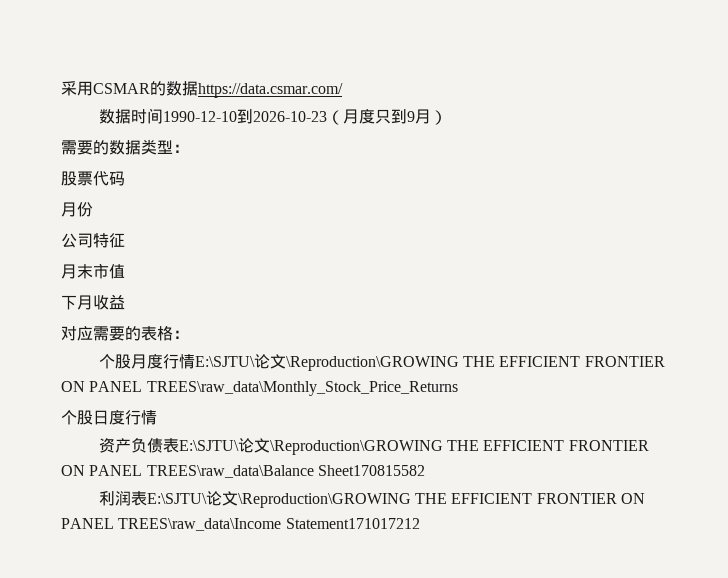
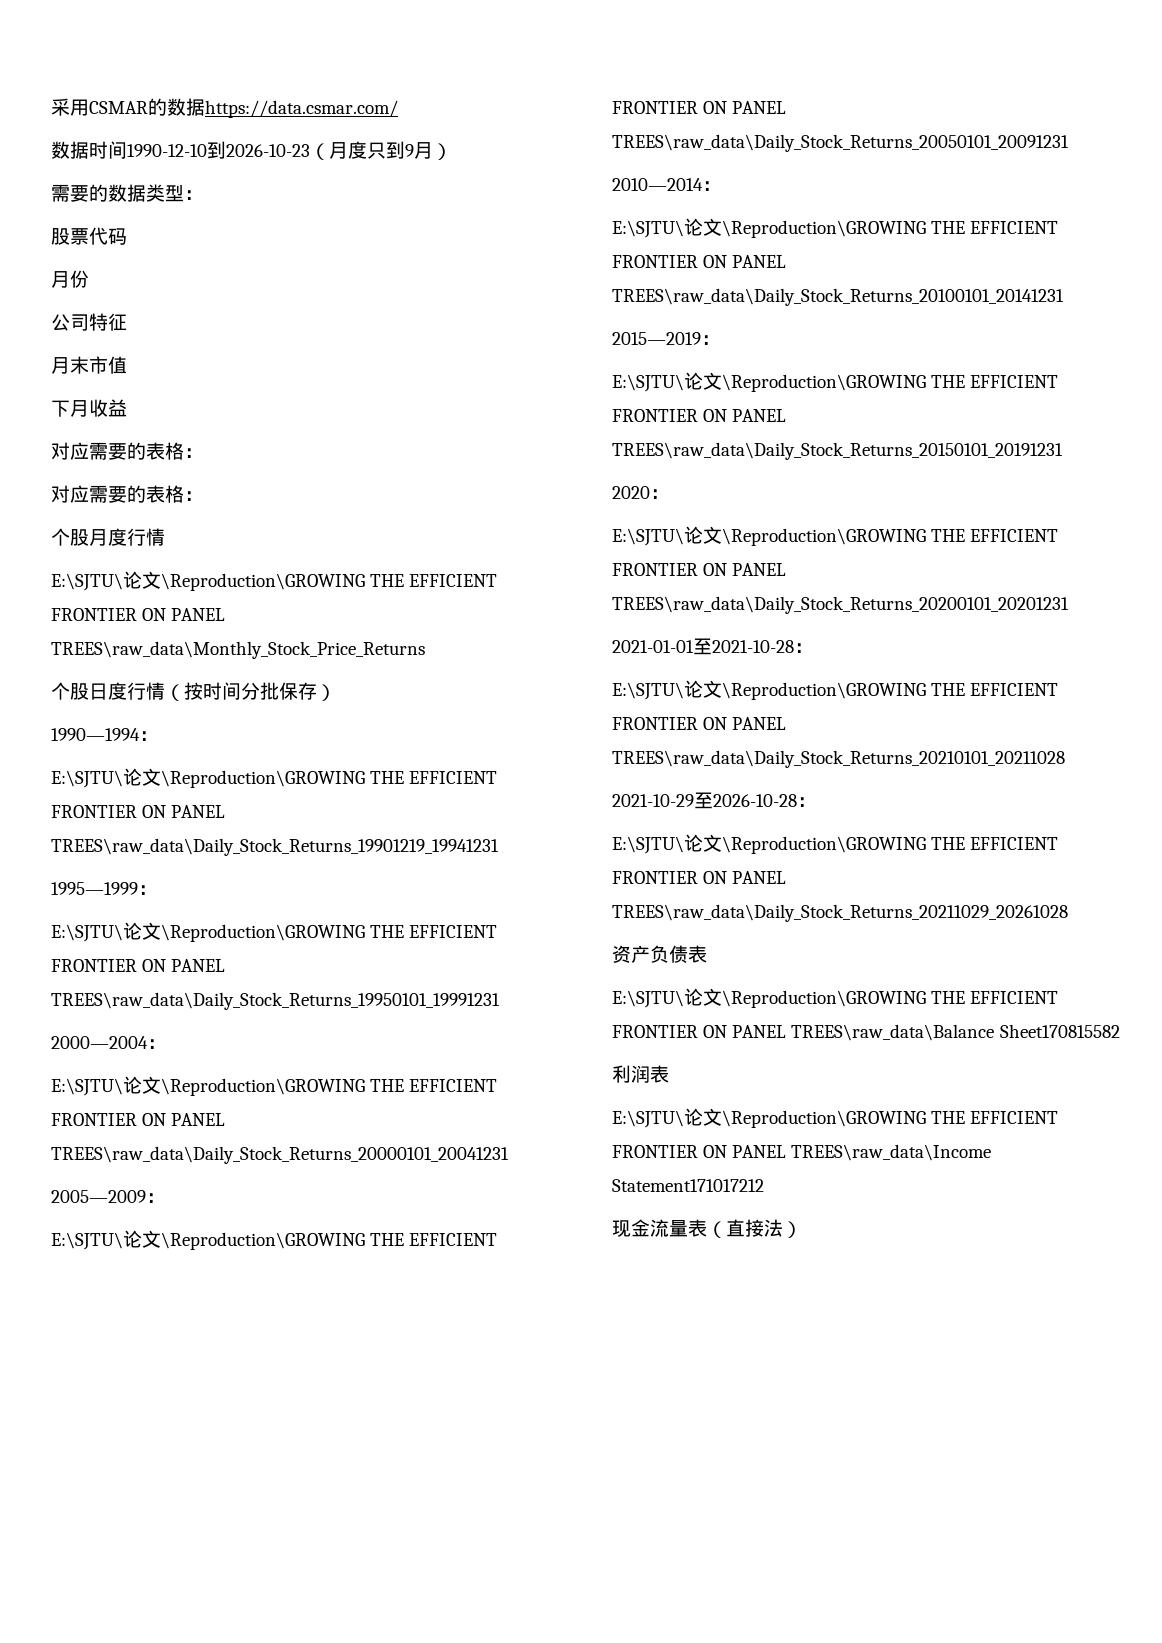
(189, 334) none -> [51,485,203,503] // 对应需要的表格：
(195, 361) none -> (165, 537) //
(157, 417) none -> [165,682,336,701] [51,728,158,741] [51,768,498,788] [51,805,226,818] [51,838,499,856] [51,882,157,895] [51,922,498,942] [51,959,226,972] [51,992,500,1010] [51,1036,166,1049] [51,1076,498,1096] [51,1113,226,1126] [51,1146,509,1164] [51,1190,165,1203] [51,1230,498,1250] [612,101,787,114] [612,134,1069,152] [612,178,721,191] [612,218,1059,238] [612,255,787,268] [612,288,1064,306] [612,332,720,345] [612,372,1059,392] [612,409,787,422] [612,442,1063,460] [612,486,669,499] [612,526,1059,546] [612,563,787,576] [612,596,1069,614] [612,638,813,655] [612,680,1059,700] [612,717,787,730] [612,750,1065,768] [612,792,816,809] [612,834,1059,854] [612,871,787,884] [612,904,1068,922] （按时间分批保存） // 1990—1994： // E:\SJTU\论文\Reproduction\GROWING THE EFFICIENT FRONTIER ON PANEL TREES\raw_data\Daily_Stock_Returns_19901219_19941231 // 1995—1999： // E:\SJTU\论文\Reproduction\GROWING THE EFFICIENT FRONTIER ON PANEL TREES\raw_data\Daily_Stock_Returns_19950101_19991231 // 2000—2004： // E:\SJTU\论文\Reproduction\GROWING THE EFFICIENT FRONTIER ON PANEL TREES\raw_data\Daily_Stock_Returns_20000101_20041231 // 2005—2009： // E:\SJTU\论文\Reproduction\GROWING THE EFFICIENT FRONTIER ON PANEL TREES\raw_data\Daily_Stock_Returns_20050101_20091231 // 2010—2014： // E:\SJTU\论文\Reproduction\GROWING THE EFFICIENT FRONTIER ON PANEL TREES\raw_data\Daily_Stock_Returns_20100101_20141231 // 2015—2019： // E:\SJTU\论文\Reproduction\GROWING THE EFFICIENT FRONTIER ON PANEL TREES\raw_data\Daily_Stock_Returns_20150101_20191231 // 2020： // E:\SJTU\论文\Reproduction\GROWING THE EFFICIENT FRONTIER ON PANEL TREES\raw_data\Daily_Stock_Returns_20200101_20201231 // 2021-01-01至2021-10-28： // E:\SJTU\论文\Reproduction\GROWING THE EFFICIENT FRONTIER ON PANEL TREES\raw_data\Daily_Stock_Returns_20210101_20211028 // 2021-10-29至2026-10-28： // E:\SJTU\论文\Reproduction\GROWING THE EFFICIENT FRONTIER ON PANEL TREES\raw_data\Daily_Stock_Returns_20211029_20261028
(179, 445) none -> (707, 954) //
(147, 498) none -> (669, 1074) //
(420, 523) none -> [612,1219,802,1238] // 现金流量表（直接法）

